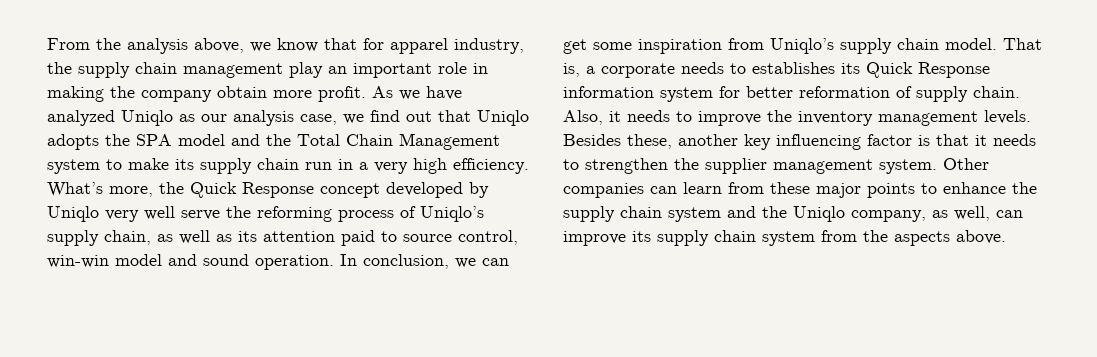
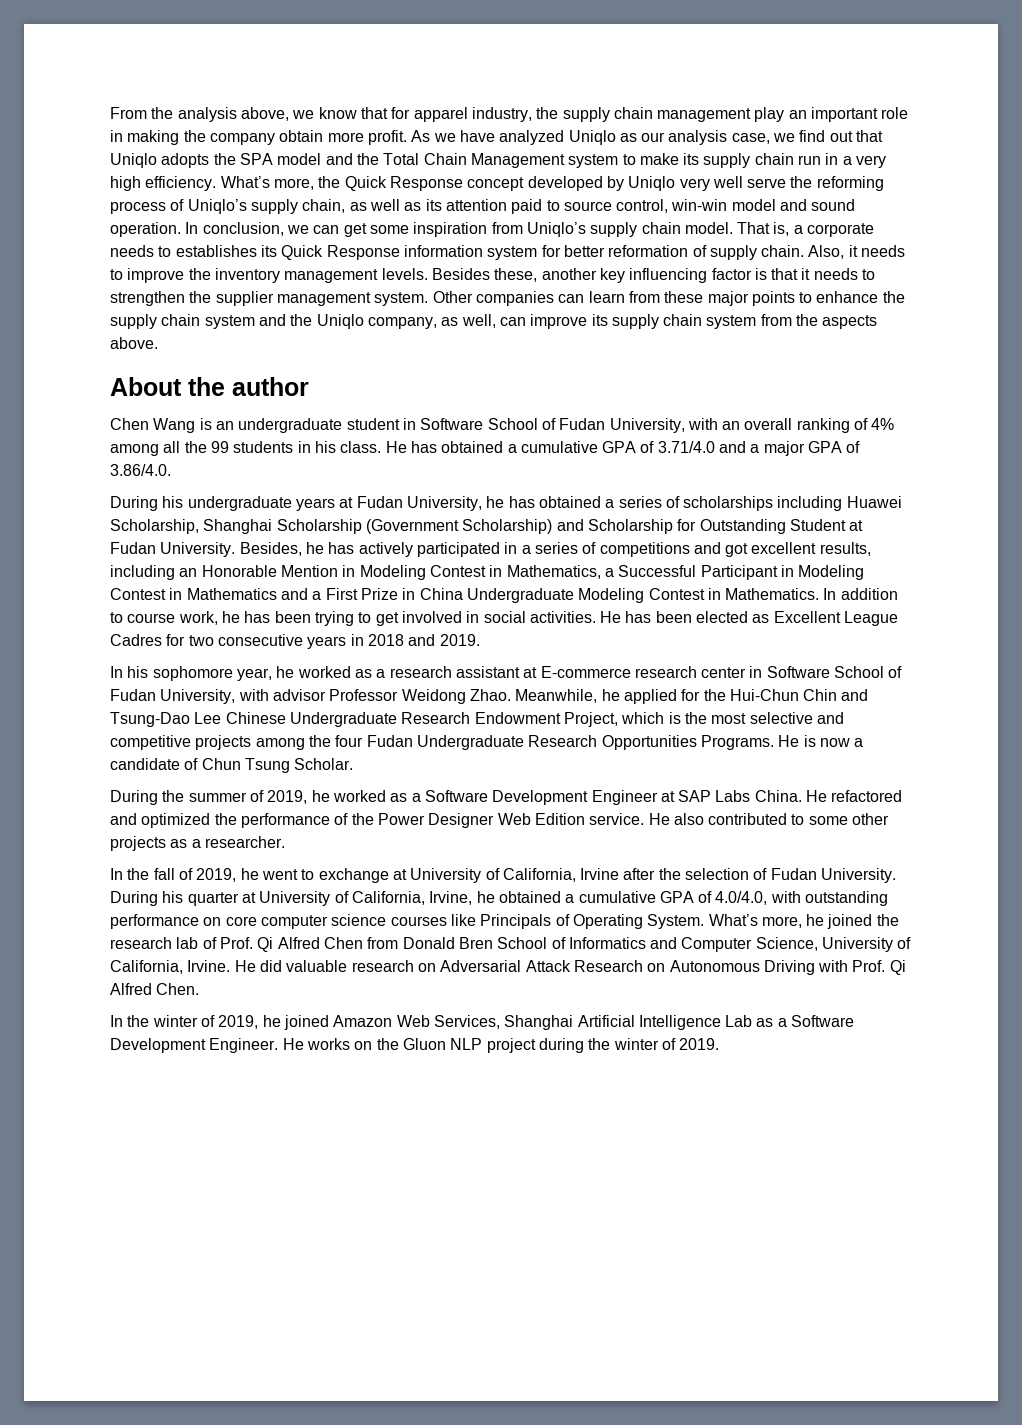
(1006, 237) none -> [110,377,309,396] [110,418,895,433] [110,441,861,456] [110,464,171,476] [110,496,902,511] [110,519,864,534] [110,542,871,557] [110,565,865,580] [110,588,898,603] [110,611,899,626] [110,634,480,649] [110,666,903,681] [110,689,869,704] [110,712,844,727] [110,735,864,750] [110,758,354,773] [110,790,903,805] [110,813,890,828] [110,836,285,851] [110,868,897,883] [110,891,889,906] [110,914,899,929] [110,937,912,952] [110,960,906,975] [110,983,200,995] [110,1015,855,1030] [110,1038,720,1053] // About the author // Chen Wang is an undergraduate student in Software School of Fudan University, with an overall ranking of 4% among all the 99 students in his class. He has obtained a cumulative GPA of 3.71/4.0 and a major GPA of 3.86/4.0. // During his undergraduate years at Fudan University, he has obtained a series of scholarships including Huawei Scholarship, Shanghai Scholarship (Government Scholarship) and Scholarship for Outstanding Student at Fudan University. Besides, he has actively participated in a series of competitions and got excellent results, including an Honorable Mention in Modeling Contest in Mathematics, a Successful Participant in Modeling Contest in Mathematics and a First Prize in China Undergraduate Modeling Contest in Mathematics. In addition to course work, he has been trying to get involved in social activities. He has been elected as Excellent League Cadres for two consecutive years in 2018 and 2019. // In his sophomore year, he worked as a research assistant at E-commerce research center in Software School of Fudan University, with advisor Professor Weidong Zhao. Meanwhile, he applied for the Hui-Chun Chin and Tsung-Dao Lee Chinese Undergraduate Research Endowment Project, which is the most selective and competitive projects among the four Fudan Undergraduate Research Opportunities Programs. He is now a candidate of Chun Tsung Scholar. // During the summer of 2019, he worked as a Software Development Engineer at SAP Labs China. He refactored and optimized the performance of the Power Designer Web Edition service. He also contributed to some other projects as a researcher. // In the fall of 2019, he went to exchange at University of California, Irvine after the selection of Fudan University. During his quarter at University of California, Irvine, he obtained a cumulative GPA of 4.0/4.0, with outstanding performance on core computer science courses like Principals of Operating System. What’s more, he joined the research lab of Prof. Qi Alfred Chen from Donald Bren School of Informatics and Computer Science, University of California, Irvine. He did valuable research on Adversarial Attack Research on Autonomous Driving with Prof. Qi Alfred Chen. // In the winter of 2019, he joined Amazon Web Services, Shanghai Artificial Intelligence Lab as a Software Development Engineer. He works on the Gluon NLP project during the winter of 2019.

